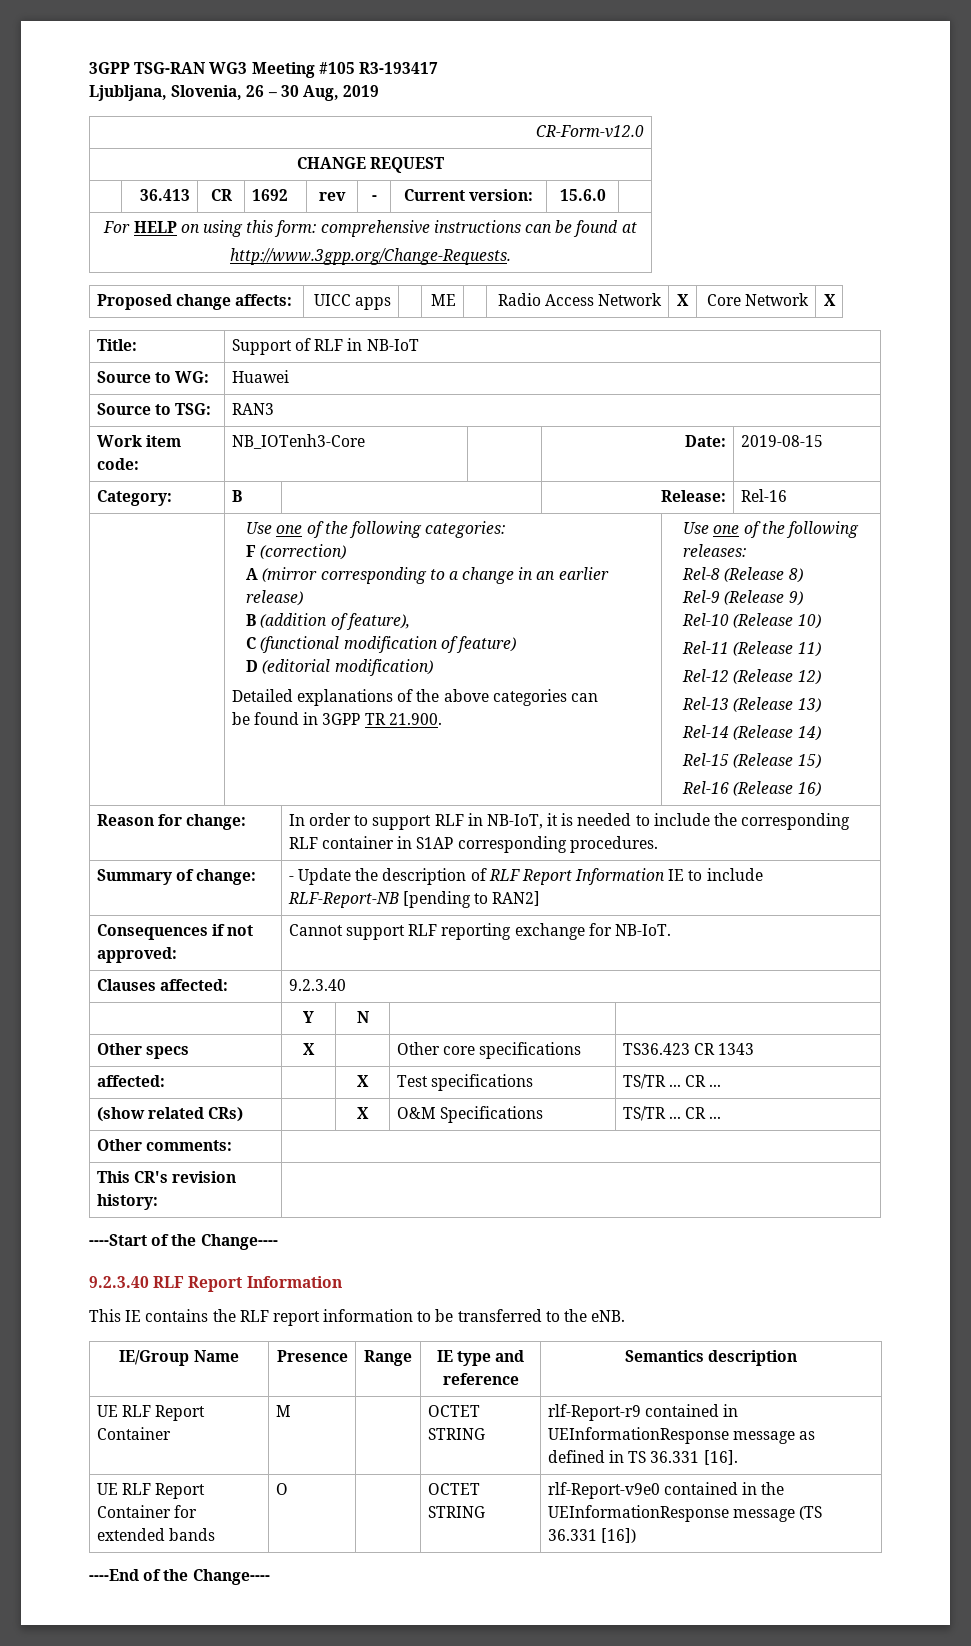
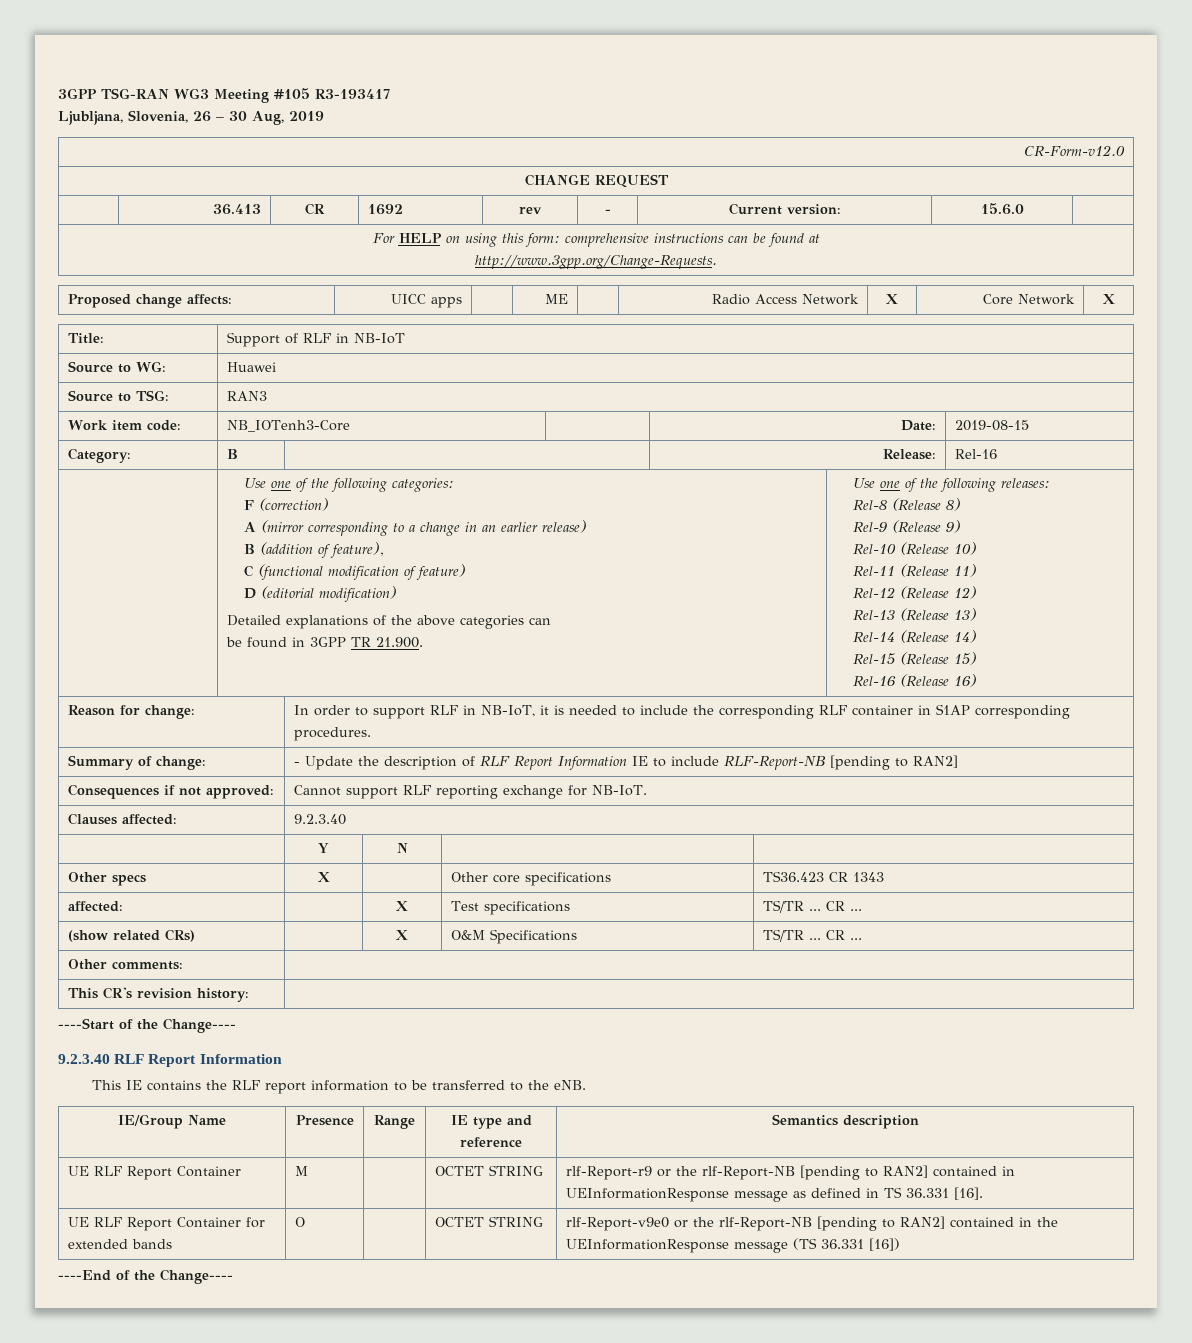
(641, 1412) none -> [656,1165,928,1180] or the rlf-Report-NB [pending to RAN2]
(660, 1490) none -> [673,1216,945,1231] or the rlf-Report-NB [pending to RAN2]

